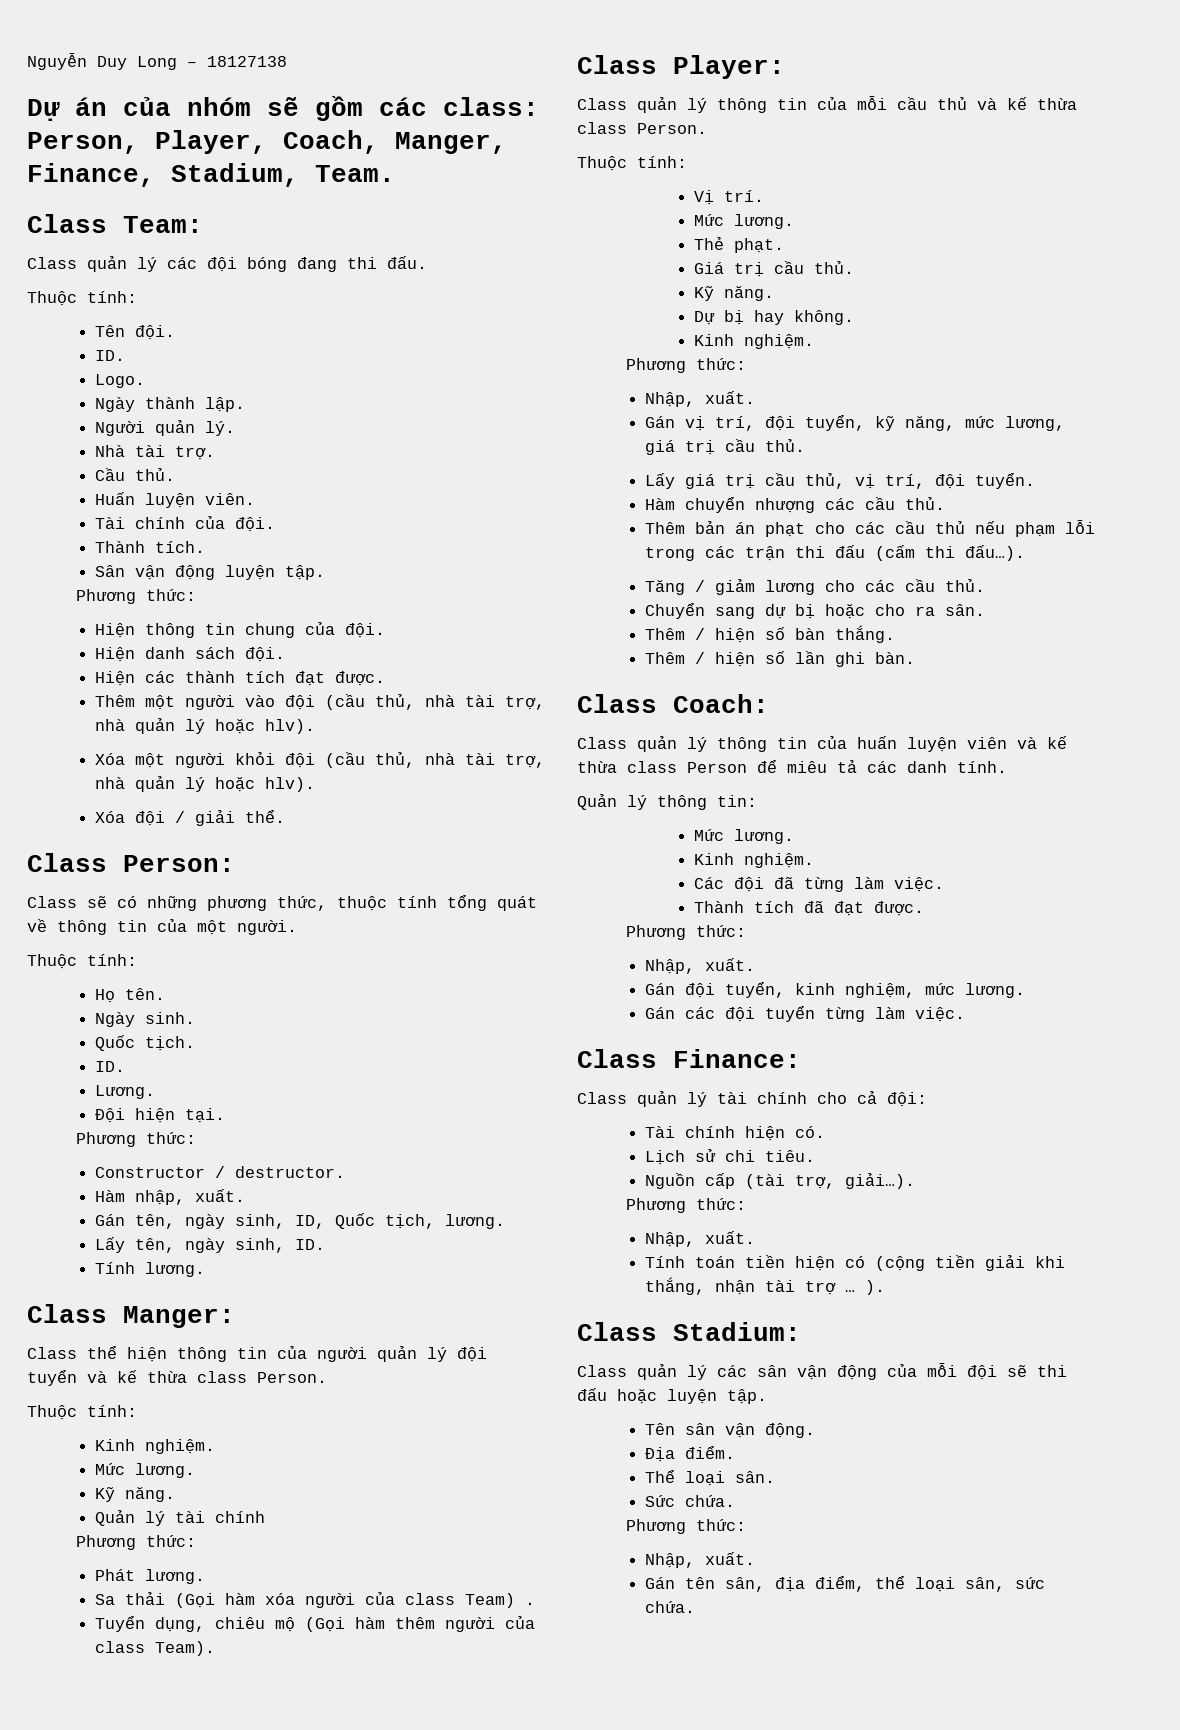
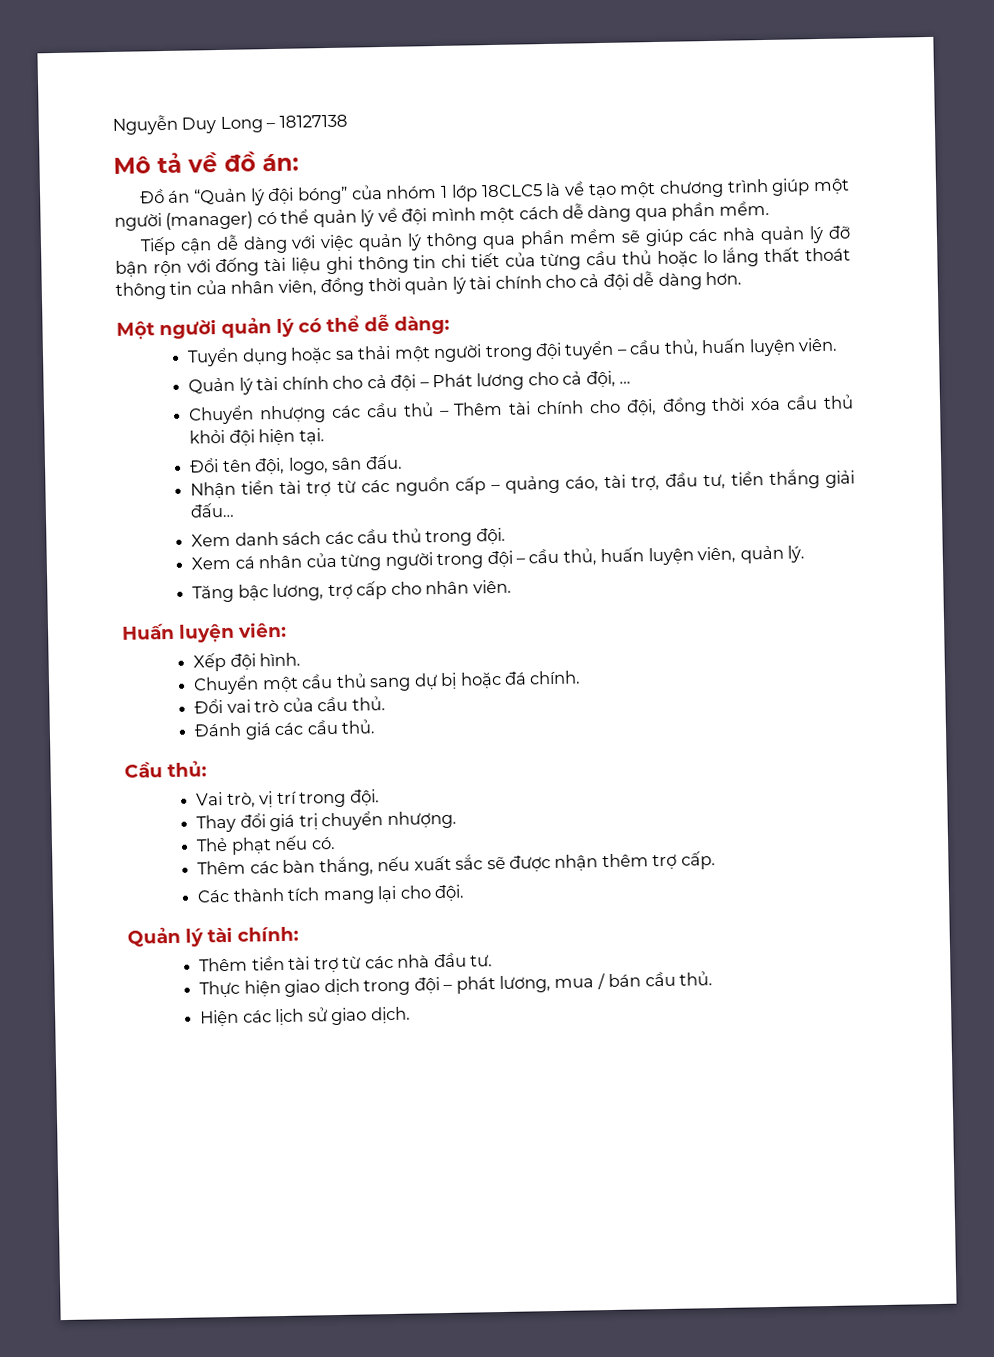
[27,96,539,121] [27,130,507,154] [27,163,395,187] [27,214,203,233] [27,256,427,272] [27,291,137,306] [94,325,175,340] [94,350,125,361] [94,374,145,388] [94,397,245,412] [94,420,235,436] [94,445,215,460] [94,468,175,481] [94,492,255,508] [94,516,275,532] [94,541,205,553] [94,565,325,580] [76,589,197,604] [94,622,385,638] [94,647,285,662] [94,671,385,686] [94,694,545,710] [94,718,315,734] [94,752,545,768] [94,776,315,792] [94,810,285,826] [27,853,235,872] [27,895,537,911] [27,919,297,935] [27,954,137,969] [94,988,165,1003] [94,1012,195,1027] [94,1035,195,1051] [94,1061,125,1072] [94,1085,155,1099] [94,1108,225,1123] [76,1132,197,1147] [94,1166,345,1178] [94,1189,245,1205] [94,1213,505,1229] [94,1237,325,1253] [94,1262,205,1277] [27,1304,235,1328] [27,1346,487,1362] [27,1370,327,1386] [27,1405,137,1420] [94,1439,215,1454] [94,1463,195,1478] [94,1487,175,1502] [94,1510,265,1526] [76,1535,197,1550] [94,1569,205,1584] [94,1592,535,1608] [94,1616,535,1632] [94,1641,215,1656] [577,55,785,79] [577,96,1077,113] [577,122,707,134] [577,156,687,171] [693,190,764,205] [693,214,794,229] [693,237,784,253] [693,261,854,277] [693,286,774,301] [693,310,854,325] [693,334,814,349] [626,358,747,373] [644,391,755,407] [644,415,1065,431] [644,439,805,455] [644,473,1035,489] [644,497,945,513] [644,520,1095,537] [644,545,1025,561] [644,579,985,595] [644,603,985,619] [644,625,895,643] [644,651,915,667] [577,694,769,713] [577,736,1067,752] [577,760,1007,773] [577,794,757,810] [693,829,794,844] [693,853,814,868] [693,877,944,892] [693,901,924,916] [626,925,747,940] [644,958,755,974] [644,982,1025,998] [644,1006,965,1022] [577,1049,801,1068] [577,1092,627,1104] Dự án của nhóm sẽ gồm các class: Person, Player, Coach, Manger, Finance, Stadium, Team. // Class Team: // Class quản lý các đội bóng đang thi đấu. // Thuộc tính: // Tên đội. // ID. // Logo. // Ngày thành lập. // Người quản lý. // Nhà tài trợ. // Cầu thủ. // Huấn luyện viên. // Tài chính của đội. // Thành tích. // Sân vận động luyện tập. // Phương thức: // Hiện thông tin chung của đội. // Hiện danh sách đội. // Hiện các thành tích đạt được. // Thêm một người vào đội (cầu thủ, nhà tài trợ, nhà quản lý hoặc hlv). // Xóa một người khỏi đội (cầu thủ, nhà tài trợ, nhà quản lý hoặc hlv). // Xóa đội / giải thể. // Class Person: // Class sẽ có những phương thức, thuộc tính tổng quát về thông tin của một người. // Thuộc tính: // Họ tên. // Ngày sinh. // Quốc tịch. // ID. // Lương. // Đội hiện tại. // Phương thức: // Constructor / destructor. // Hàm nhập, xuất. // Gán tên, ngày sinh, ID, Quốc tịch, lương. // Lấy tên, ngày sinh, ID. // Tính lương. // Class Manger: // Class thể hiện thông tin của người quản lý đội tuyển và kế thừa class Person. // Thuộc tính: // Kinh nghiệm. // Mức lương. // Kỹ năng. // Quản lý tài chính // Phương thức: // Phát lương. // Sa thải (Gọi hàm xóa người của class Team) . // Tuyển dụng, chiêu mộ (Gọi hàm thêm người của class Team). // Class Player: // Class quản lý thông tin của mỗi cầu thủ và kế thừa class Person. // Thuộc tính: // Vị trí. // Mức lương. // Thẻ phạt. // Giá trị cầu thủ. // Kỹ năng. // Dự bị hay không. // Kinh nghiệm. // Phương thức: // Nhập, xuất. // Gán vị trí, đội tuyển, kỹ năng, mức lương, giá trị cầu thủ. // Lấy giá trị cầu thủ, vị trí, đội tuyển. // Hàm chuyển nhượng các cầu thủ. // Thêm bản án phạt cho các cầu thủ nếu phạm lỗi trong các trận thi đấu (cấm thi đấu…). // Tăng / giảm lương cho các cầu thủ. // Chuyển sang dự bị hoặc cho ra sân. // Thêm / hiện số bàn thắng. // Thêm / hiện số lần ghi bàn. // Class Coach: // Class quản lý thông tin của huấn luyện viên và kế thừa class Person để miêu tả các danh tính. // Quản lý thông tin: // Mức lương. // Kinh nghiệm. // Các đội đã từng làm việc. // Thành tích đã đạt được. // Phương thức: // Nhập, xuất. // Gán đội tuyển, kinh nghiệm, mức lương. // Gán các đội tuyển từng làm việc. // Class Finance: // Class -> [113,151,299,174] [138,177,851,206] [114,200,770,231] [139,225,850,256] [115,247,851,277] [115,277,401,300] Mô tả về đồ án: // Đồ án “Quản lý đội bóng” của nhóm 1 lớp 18CLC5 là về tạo một chương trình giúp một người (manager) có thể quản lý về đội mình một cách dễ dàng qua phần mềm. // Tiếp cận dễ dàng với việc quản lý thông qua phần mềm sẽ giúp các nhà quản lý đỡ bận rộn với đống tài liệu ghi thông tin chi tiết của từng cầu thủ hoặc lo lắng thất thoát thông tin của nhân viên, đồng thời
[887,1092,927,1107] [644,1126,825,1141] [644,1149,815,1165] [644,1173,915,1189] [626,1198,747,1213] [644,1231,755,1247] [644,1255,1065,1271] [644,1277,885,1295] [577,1322,801,1341] [577,1363,1067,1380] [577,1388,767,1404] [644,1423,815,1438] [644,1446,735,1462] [644,1470,775,1486] [644,1495,735,1507] [626,1519,747,1534] [644,1552,755,1568] [644,1576,1045,1592] [644,1601,695,1613] đội: // Tài chính hiện có. // Lịch sử chi tiêu. // Nguồn cấp (tài trợ, giải…). // Phương thức: // Nhập, xuất. // Tính toán tiền hiện có (cộng tiền giải khi thắng, nhận tài trợ … ). // Class Stadium: // Class quản lý các sân vận động của mỗi đội sẽ thi đấu hoặc luyện tập. // Tên sân vận động. // Địa điểm. // Thể loại sân. // Sức chứa. // Phương thức: // Nhập, xuất. // Gán tên sân, địa điểm, thể loại sân, sức chứa. -> [602,271,743,290] [116,313,450,340] [187,337,839,367] [188,370,632,395] [188,394,854,425] [189,428,325,446] [189,454,403,475] [190,469,856,499] [190,502,235,518] [191,527,506,547] [191,545,806,571] [192,579,512,603] [121,621,287,643] [193,652,302,672] [193,670,582,695] [194,696,386,714] [194,719,376,740] [124,760,207,778] [196,789,380,808] [196,810,457,833] [196,835,336,855] [197,851,716,877] [197,884,466,905] [127,926,299,947] [199,952,493,973] [199,971,714,998] [200,1006,411,1027] đội dễ dàng hơn. // Một người quản lý có thể dễ dàng: // Tuyển dụng hoặc sa thải một người trong đội tuyển – cầu thủ, huấn luyện viên. // Quản lý tài chính cho cả đội – Phát lương cho cả đội, … // Chuyển nhượng các cầu thủ – Thêm tài chính cho đội, đồng thời xóa cầu thủ khỏi đội hiện tại. // Đổi tên đội, logo, sân đấu. // Nhận tiền tài trợ từ các nguồn cấp – quảng cáo, tài trợ, đầu tư, tiền thắng giải đấu… // Xem danh sách các cầu thủ trong đội. // Xem cá nhân của từng người trong đội – cầu thủ, huấn luyện viên, quản lý. // Tăng bậc lương, trợ cấp cho nhân viên. // Huấn luyện viên: // Xếp đội hình. // Chuyển một cầu thủ sang dự bị hoặc đá chính. // Đổi vai trò của cầu thủ. // Đánh giá các cầu thủ. // Cầu thủ: // Vai trò, vị trí trong đội. // Thay đổi giá trị chuyển nhượng. // Thẻ phạt nếu có. // Thêm các bàn thắng, nếu xuất sắc sẽ được nhận thêm trợ cấp. // Các thành tích mang lại cho đội. // Quản lý tài chính: // Thêm tiền tài trợ từ các nhà đầu tư. // Thực hiện giao dịch trong đội – phát lương, mua / bán cầu thủ. // Hiện các lịch sử giao dịch.

